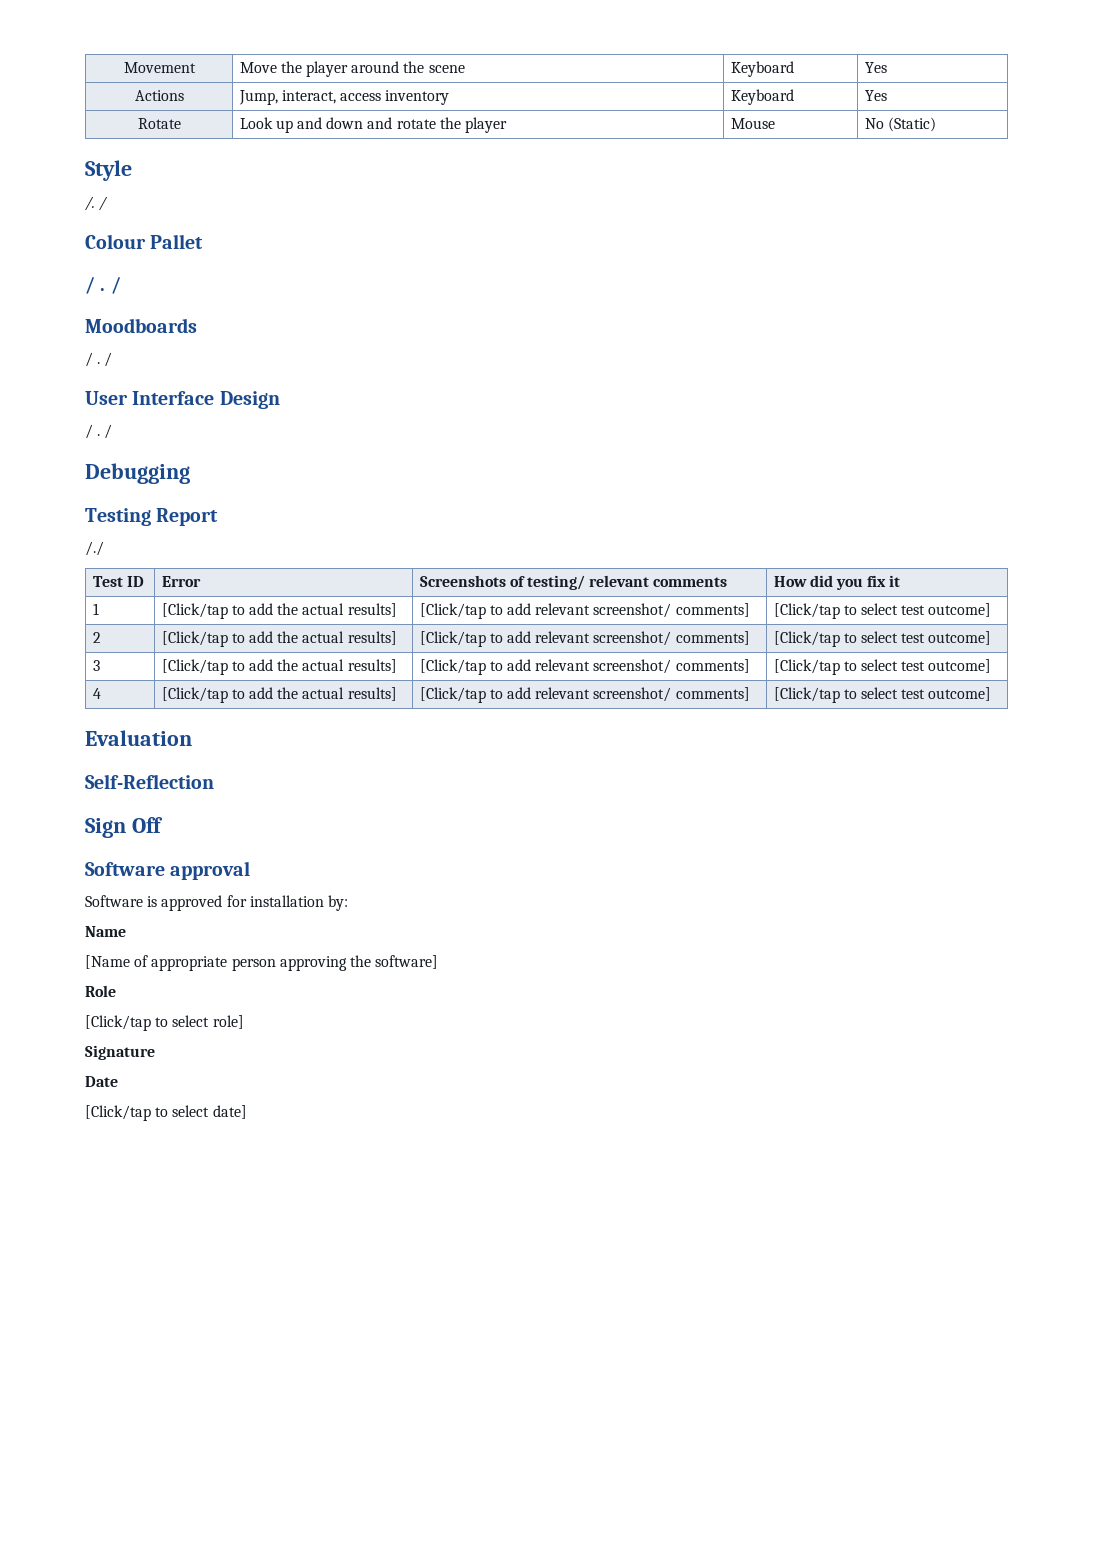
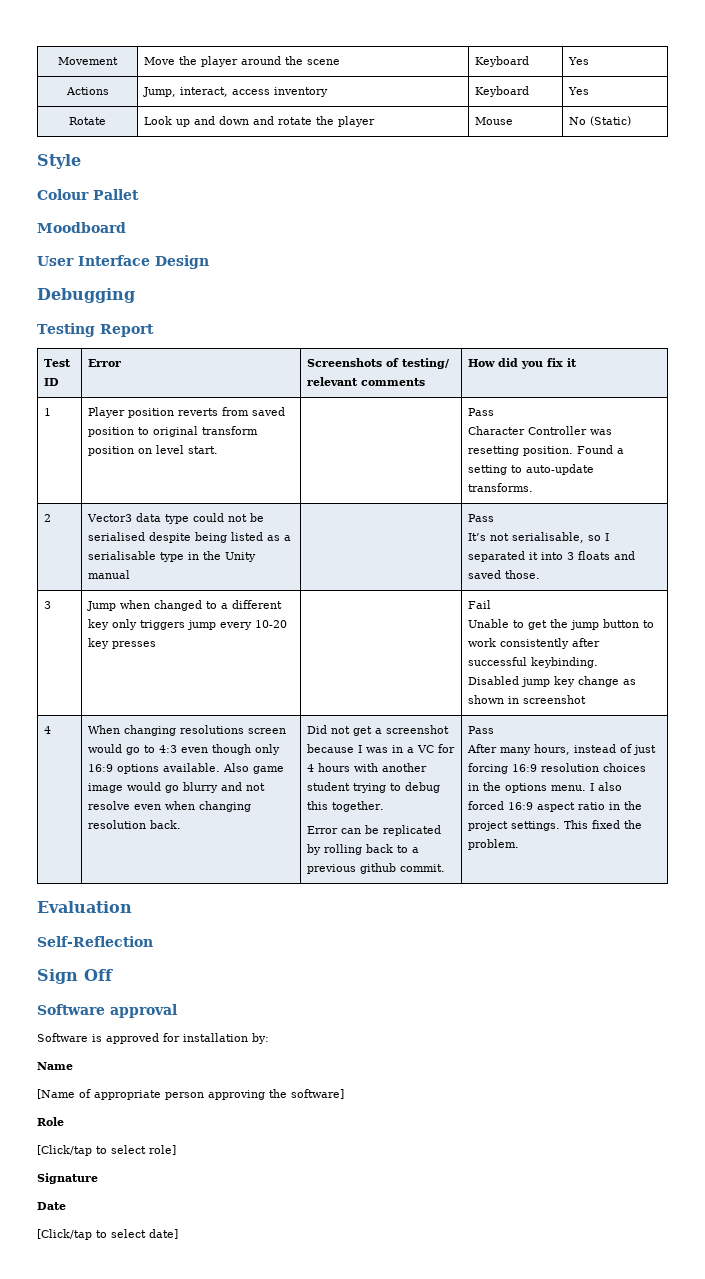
[85,196,109,211] // /. / -> (81, 161) none
[85,277,121,294] [85,318,197,333] [85,352,113,367] / . / // Moodboards // / . / -> [37,222,126,233] Moodboard
[85,424,113,439] // / . / -> (209, 262) none
[85,541,104,556] // /./ -> (154, 330) none
[161,603,397,619] [419,603,750,619] [773,603,992,619] [92,632,101,643] [161,631,397,647] [419,631,750,647] [773,631,992,647] [92,660,100,671] [161,659,397,675] [419,659,750,675] [773,659,992,675] [92,688,101,699] [161,687,397,703] [419,687,750,703] [773,687,992,703] [Click/tap to add the actual results] | [Click/tap to add relevant screenshot/ comments] | [Click/tap to select test outcome] // 2 | [Click/tap to add the actual results] | [Click/tap to add relevant screenshot/ comments] | [Click/tap to select test outcome] // 3 | [Click/tap to add the actual results] | [Click/tap to add relevant screenshot/ comments] | [Click/tap to select test outcome] // 4 | [Click/tap to add the actual results] | [Click/tap to add relevant screenshot/ comments] | [Click/tap to select test outcome] -> [88,407,286,418] [88,426,259,437] [88,445,219,456] [468,408,495,416] [468,426,613,435] [468,445,625,456] [468,464,595,475] [468,483,534,492] [44,514,52,522] [87,513,265,524] [88,532,292,543] [88,551,257,562] [88,570,131,579] [468,514,495,522] [468,532,610,543] [468,551,636,562] [468,570,541,579] [44,601,52,609] [87,600,283,611] [88,619,288,630] [88,638,157,649] [468,600,492,609] [468,619,655,630] [468,638,601,649] [468,657,599,668] [468,676,637,687] [468,695,587,704] [44,726,52,734] [88,725,287,736] [88,744,281,755] [88,763,285,774] [88,782,266,793] [88,801,252,812] [88,820,182,829] [307,725,450,736] [307,744,456,753] [307,763,428,772] [307,782,441,793] [307,801,385,812] [307,825,442,836] [307,844,420,855] [307,863,446,874] [468,726,495,734] [467,744,657,755] [468,763,647,774] [468,782,623,793] [468,801,643,812] [468,820,643,831] [468,839,520,850] Player position reverts from saved position to original transform position on level start. | | Pass // Character Controller was resetting position. Found a setting to auto-update transforms. // 2 | Vector3 data type could not be serialised despite being listed as a serialisable type in the Unity manual | | Pass // It’s not serialisable, so I separated it into 3 floats and saved those. // 3 | Jump when changed to a different key only triggers jump every 10-20 key presses | | Fail // Unable to get the jump button to work consistently after successful keybinding. // Disabled jump key change as shown in screenshot // 4 | When changing resolutions screen would go to 4:3 even though only 16:9 options available. Also game image would go blurry and not resolve even when changing resolution back. | Did not get a screenshot because I was in a VC for 4 hours with another student trying to debug this together. // Error can be replicated by rolling back to a previous github commit. | Pass // After many hours, instead of just forcing 16:9 resolution choices in the options menu. I also forced 16:9 aspect ratio in the project settings. This fixed the problem.

